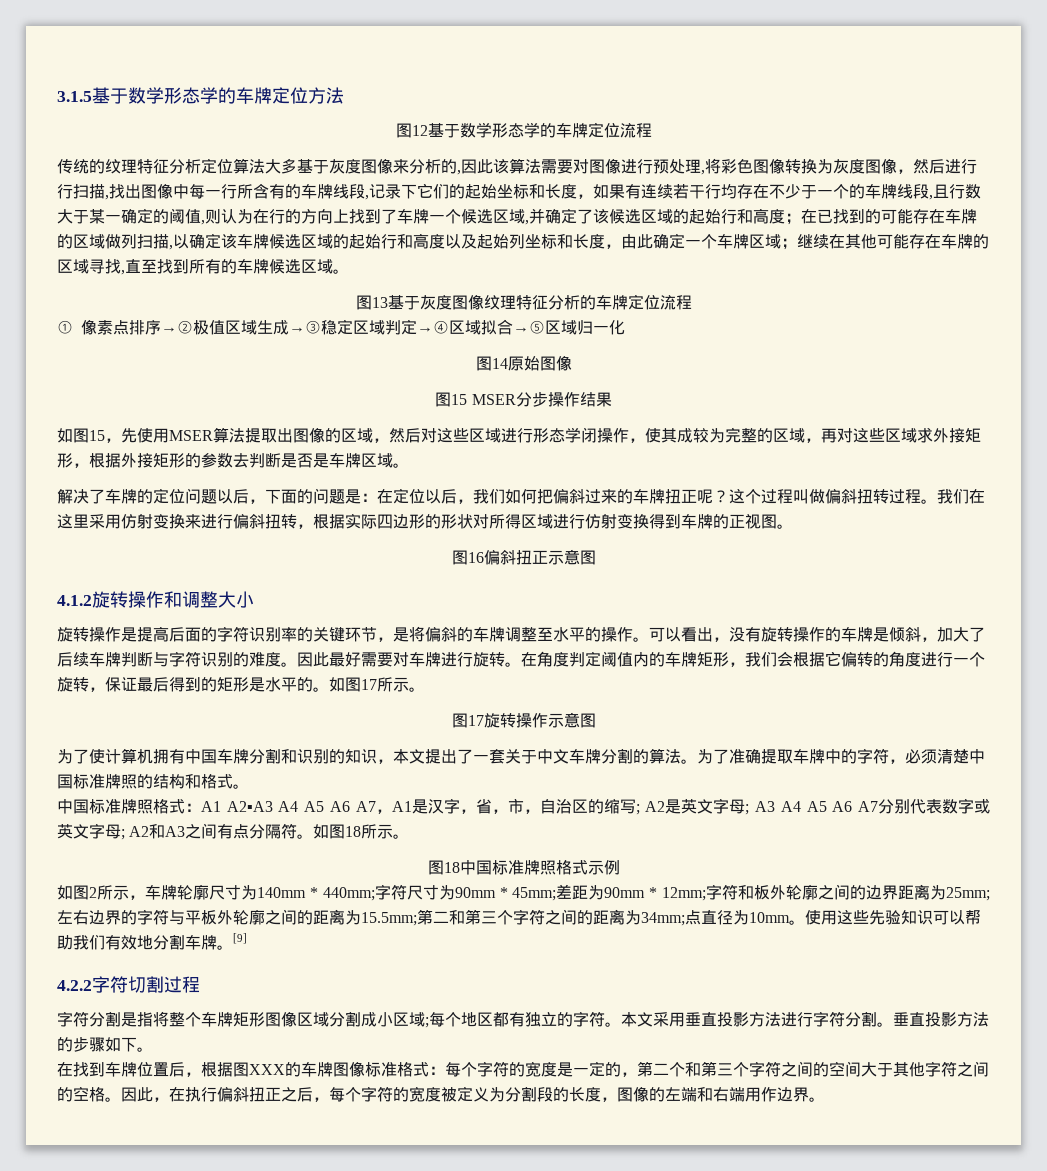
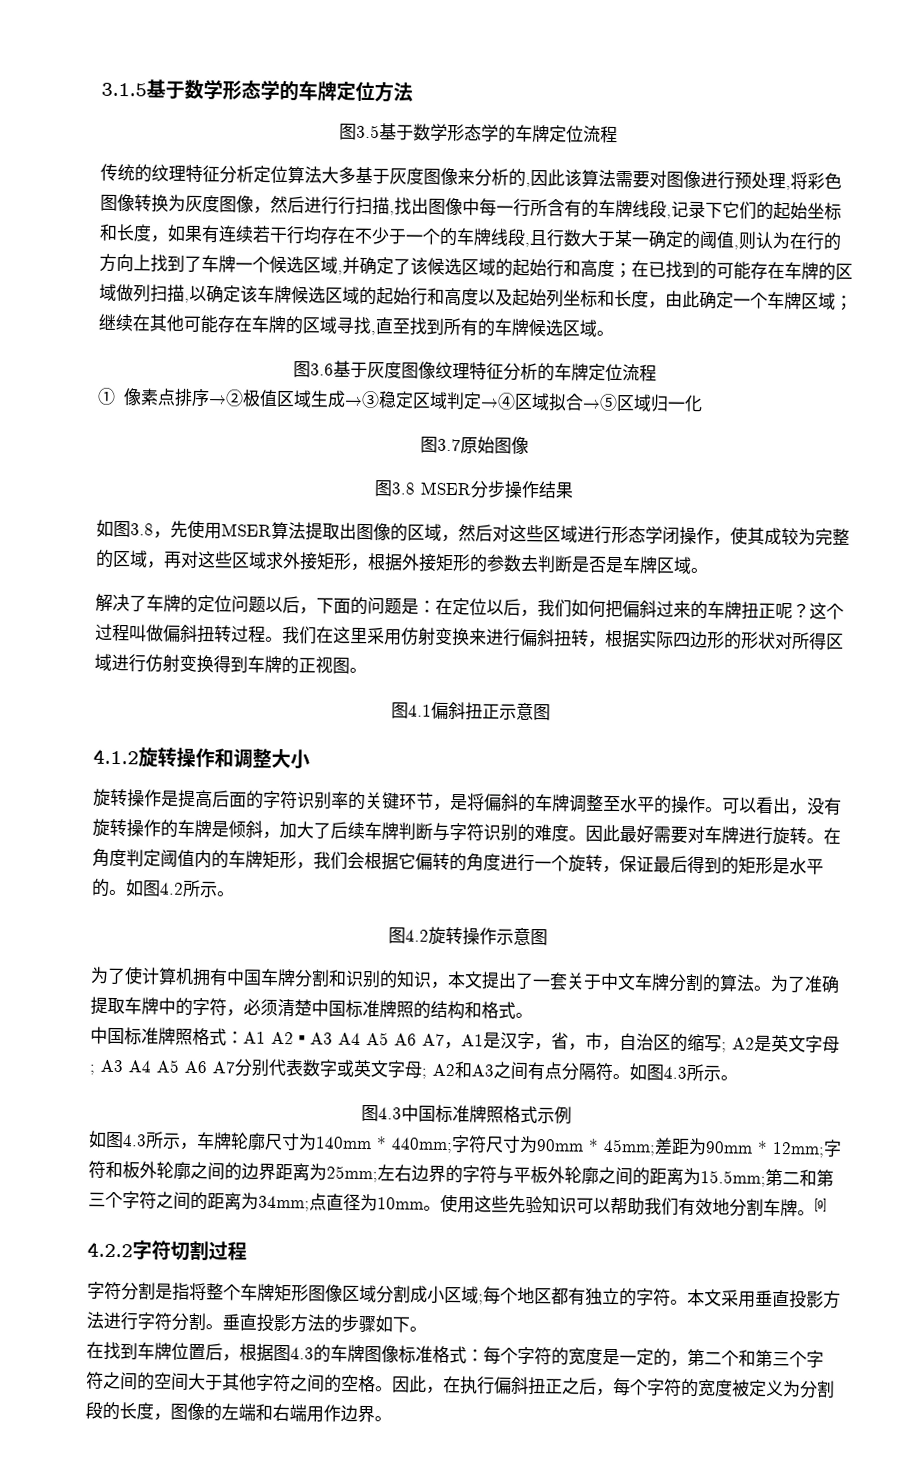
[411,125,428,136] 12 -> [355,124,380,139] 3.5
[371,297,388,308] 13 -> [310,363,334,376] 3.6
[491,358,508,369] 14 -> [436,438,461,452] 3.7
[451,394,468,405] 15 -> [390,482,415,495] 3.8
[89,430,105,441] 15 -> [130,523,154,536] 3.8
[467,552,484,563] 16 -> [408,704,432,717] 4.1
[361,677,425,692] [451,713,484,728] 17所示。 // 图17 -> [160,879,235,898] [388,927,429,944] 4.2所示。 // 图4.2
[345,824,410,839] [427,860,460,875] 18所示。 // 图18 -> [663,1063,738,1082] [360,1104,402,1122] 4.3所示。 // 图4.3
[89,887,97,898] 2 -> [122,1134,147,1147] 4.3
[249,1064,285,1075] XXX -> [290,1347,314,1360] 4.3

